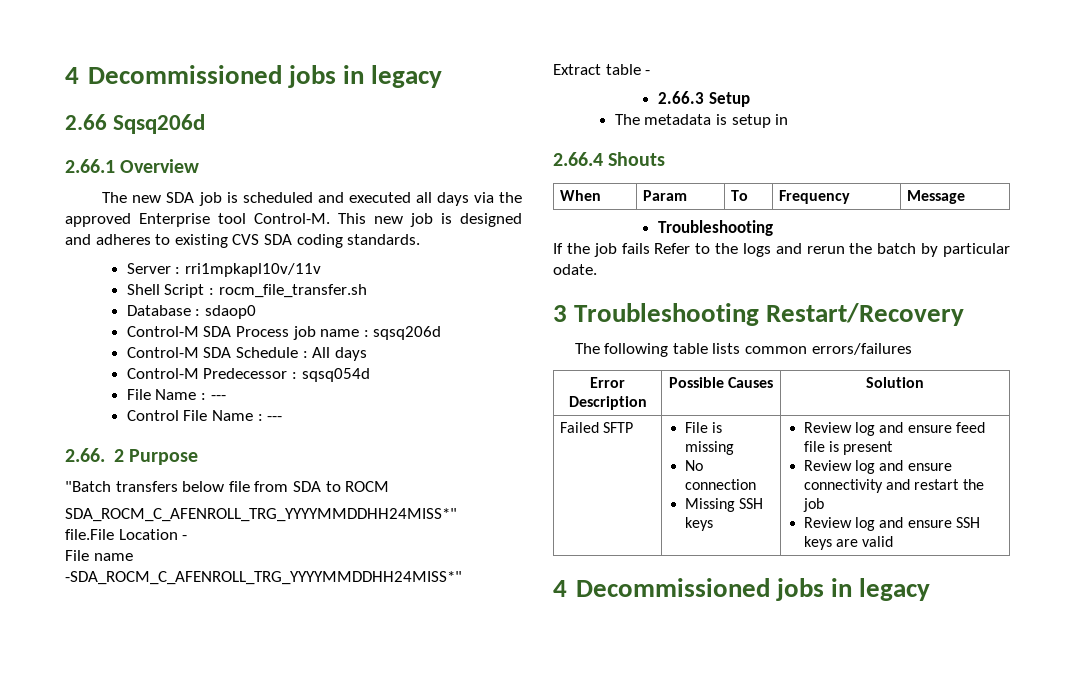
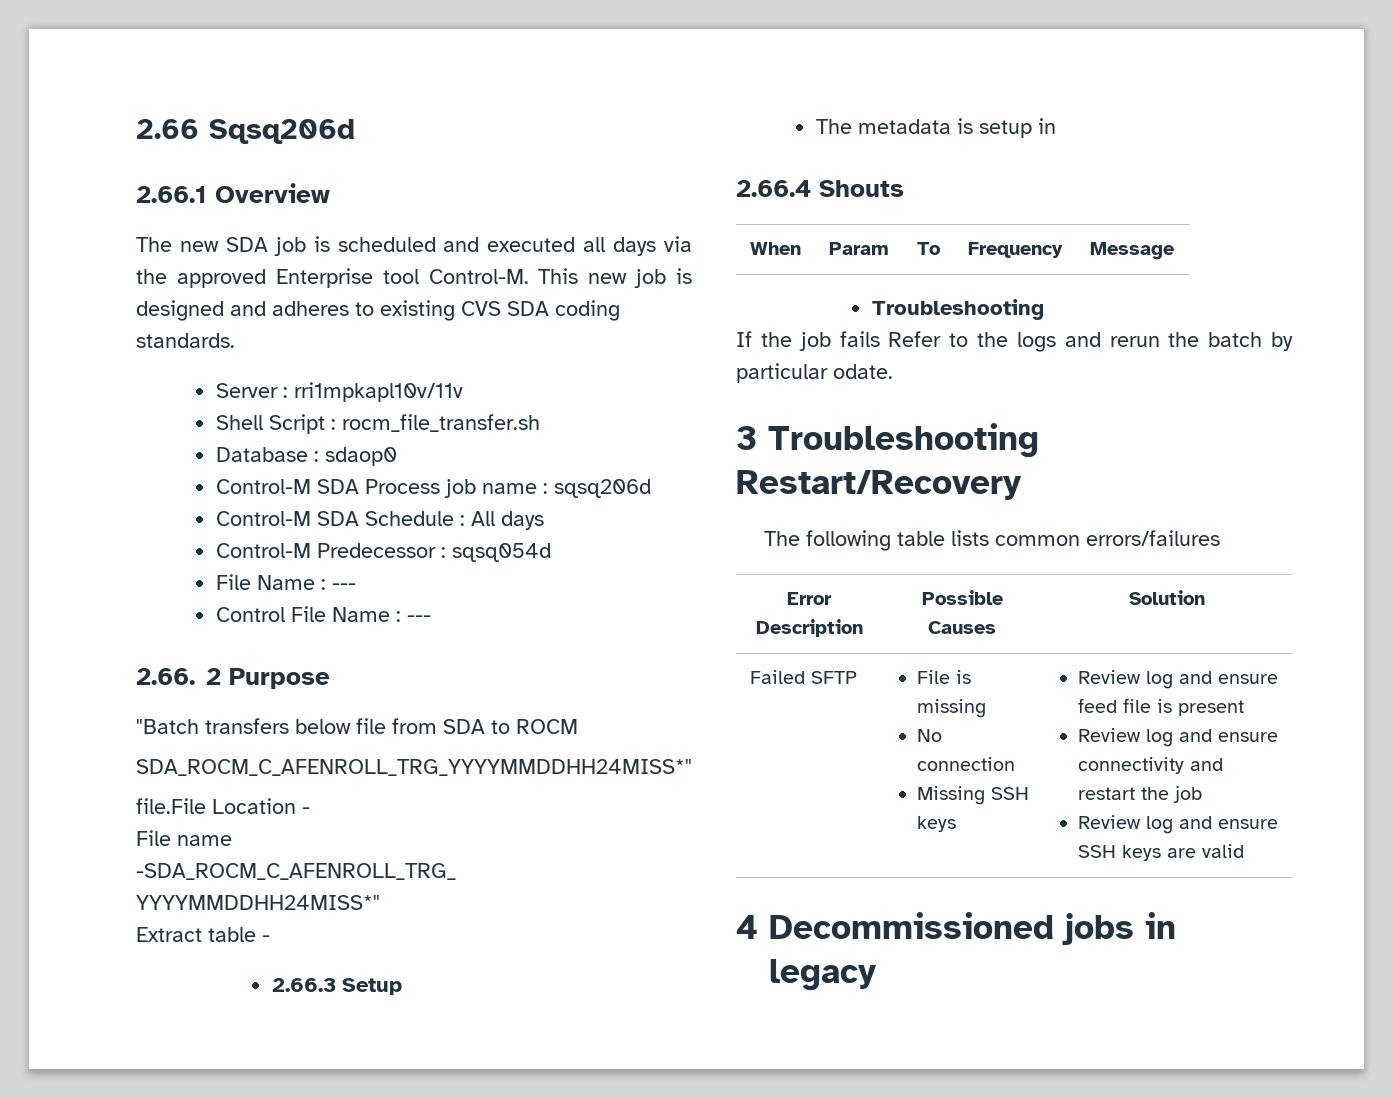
[65,65,442,88] 4 Decommissioned jobs in legacy // -> (136, 129) none

